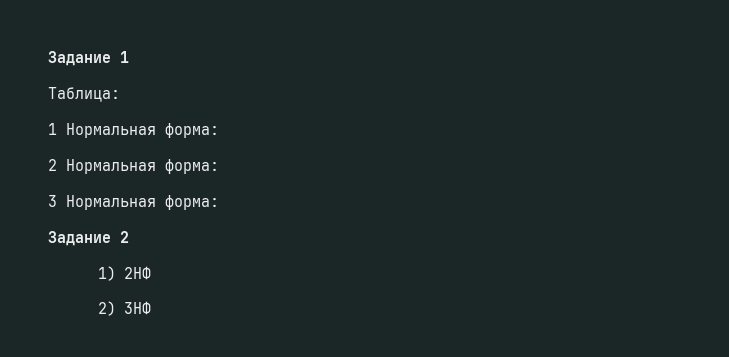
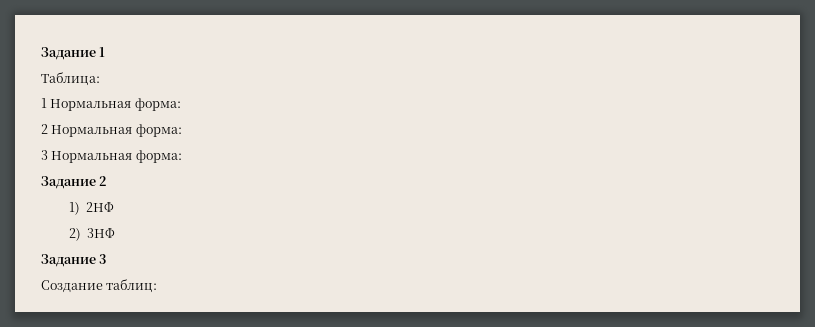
(151, 308) none -> [41,254,107,267] [41,279,158,293] // Задание 3 // Создание таблиц:

